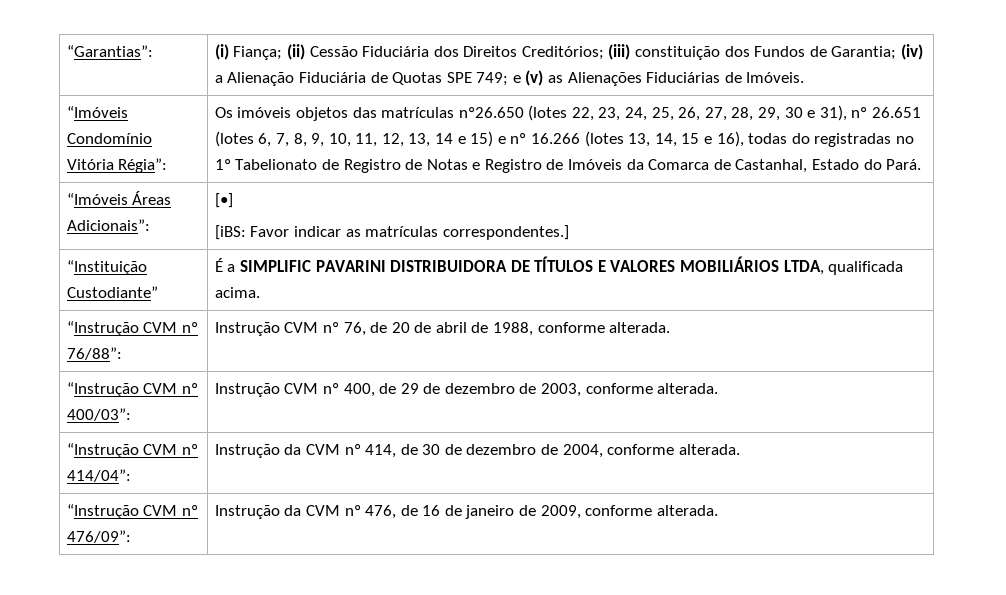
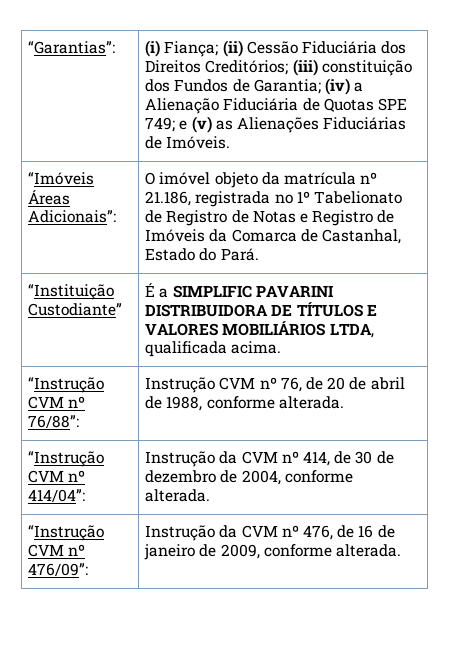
[66,133,152,144] [66,158,168,173] [214,105,921,121] [214,131,892,147] Condomínio Vitória Régia”: | Os imóveis objetos das matrículas nº26.650 (lotes 22, 23, 24, 25, 26, 27, 28, 29, 30 e 31), nº 26.651 (lotes 6, 7, 8, 9, 10, 11, 12, 13, 14 e 15) e nº 16.266 (lotes 13, 14, 15 e 16), todas do registradas -> [28,190,71,205] [28,210,117,223] [145,172,378,188] [145,191,271,207] Áreas Adicionais”: | O imóvel objeto da matrícula nº 21.186, registrada
[66,191,172,205] [66,219,150,231] [214,193,233,208] [214,225,569,240] // “Imóveis Áreas Adicionais”: | [•] // [iBS: Favor indicar as matrículas correspondentes.] -> (259, 254) none
[66,382,198,397] [66,408,131,421] [214,383,719,397] // “Instrução CVM nº 400/03”: | Instrução CVM nº 400, de 29 de dezembro de 2003, conforme alterada. -> (344, 402) none

